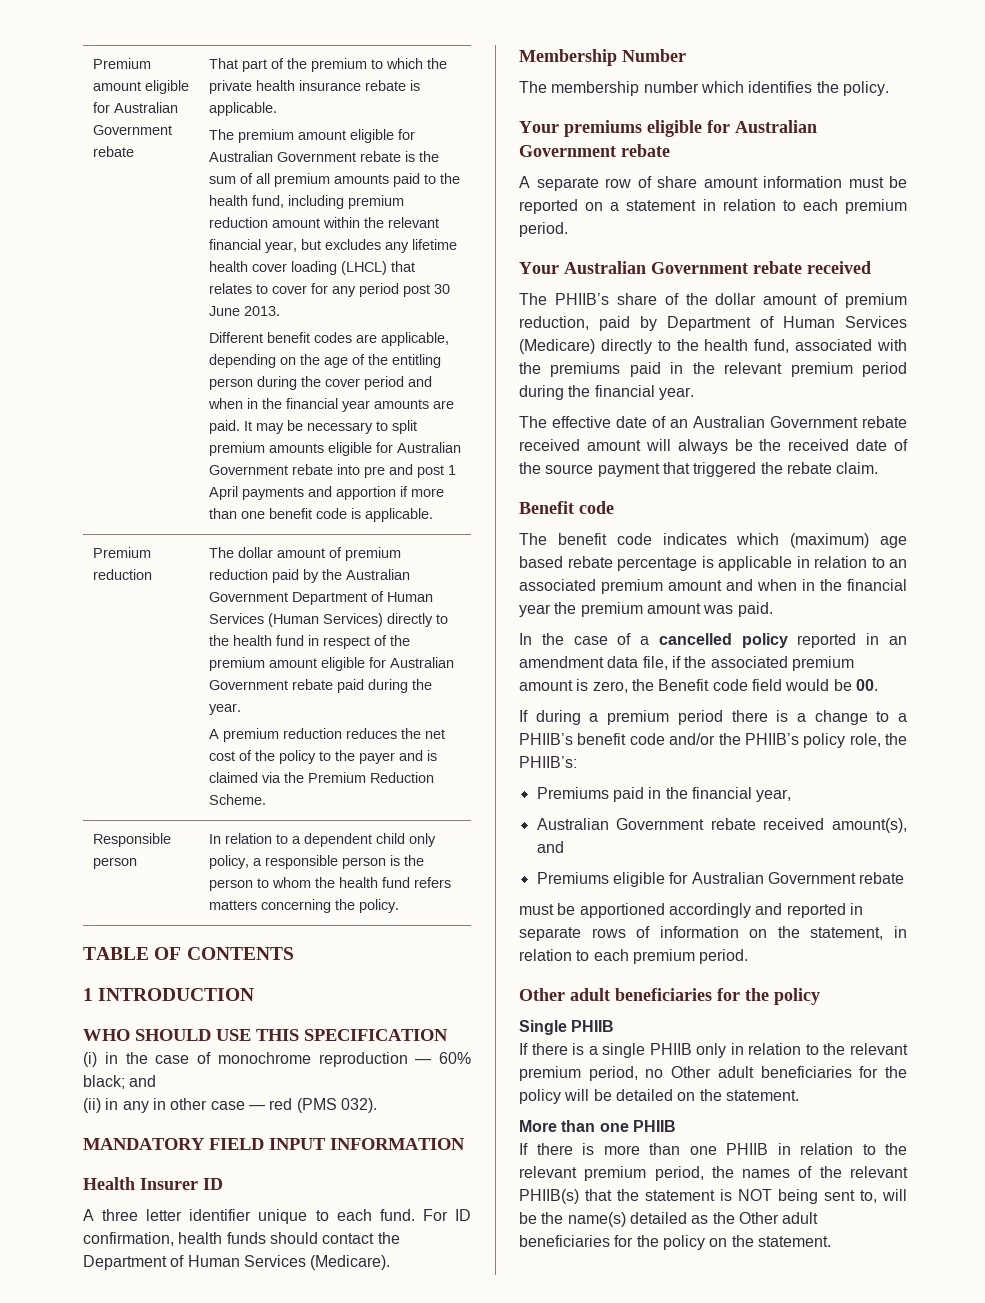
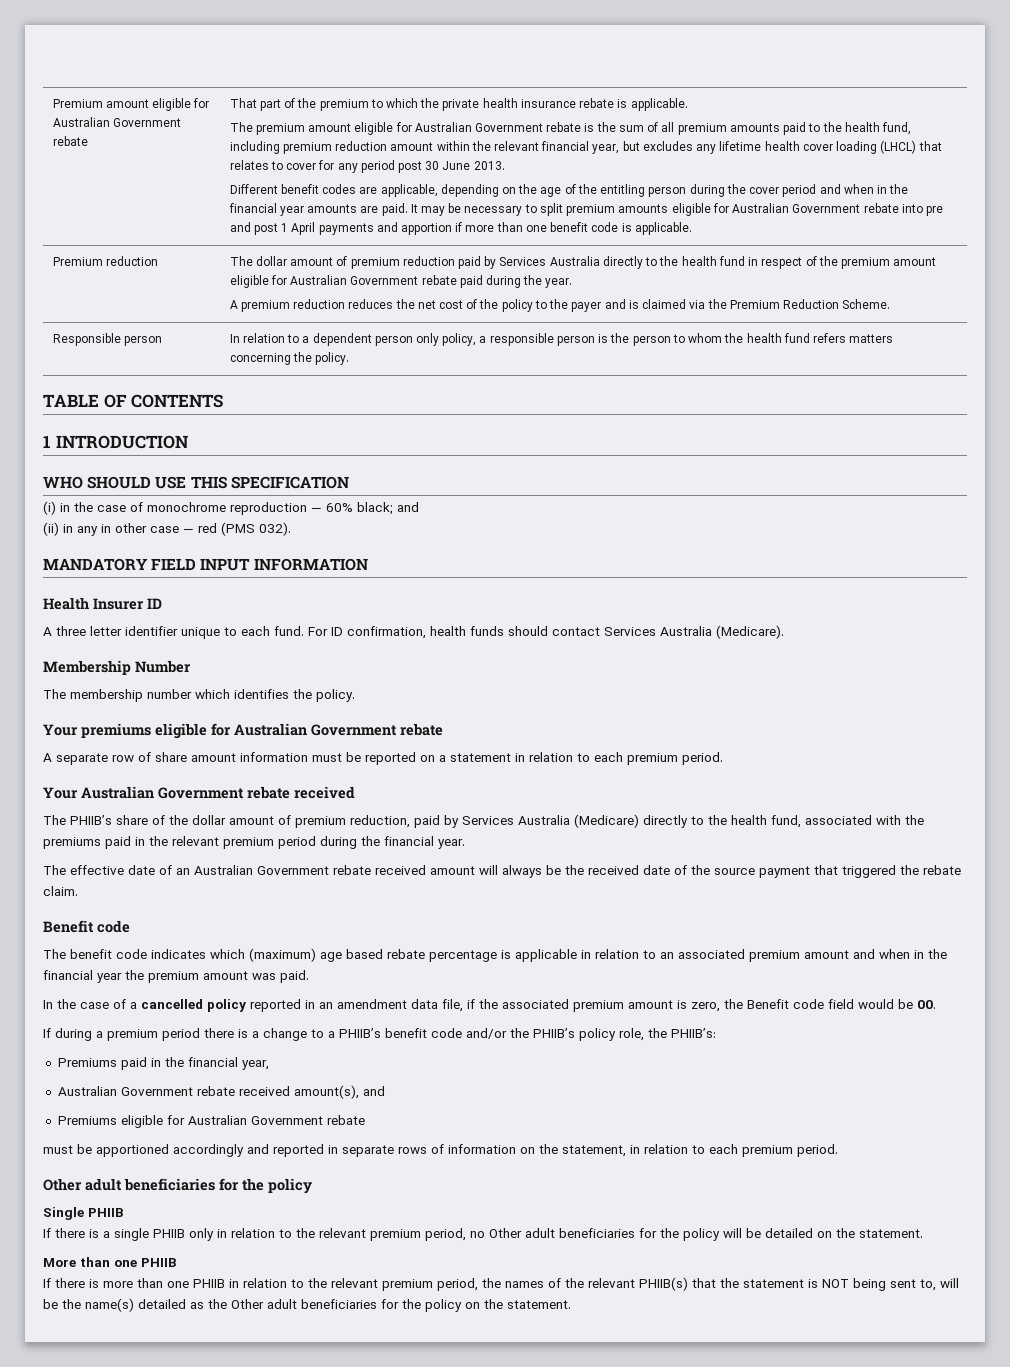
[321,569,410,580] [208,591,433,605] [208,613,383,627] the Australian Government Department of Human Services (Human Services) -> [499,256,600,266] Services Australia
[375,833,405,844] child -> [374,336,413,346] person
[377,1232,400,1244] [83,1255,306,1270] the Department of Human Services -> [604,626,712,636] Services Australia
[667,316,907,331] Department of Human Services -> [462,815,570,825] Services Australia

